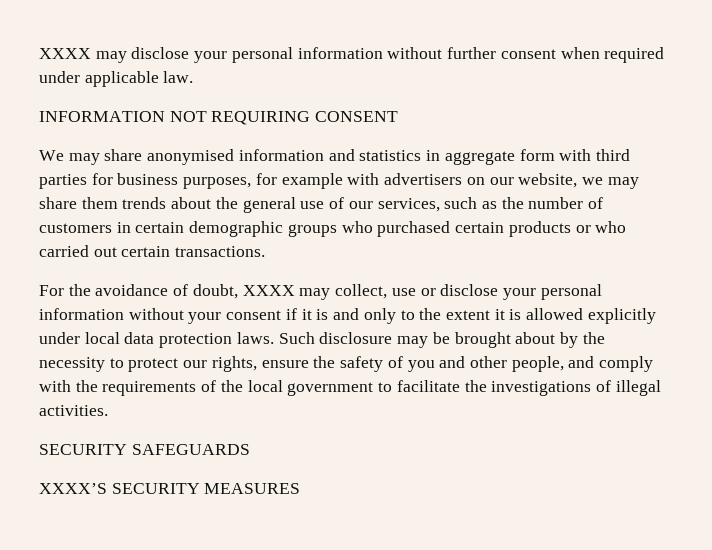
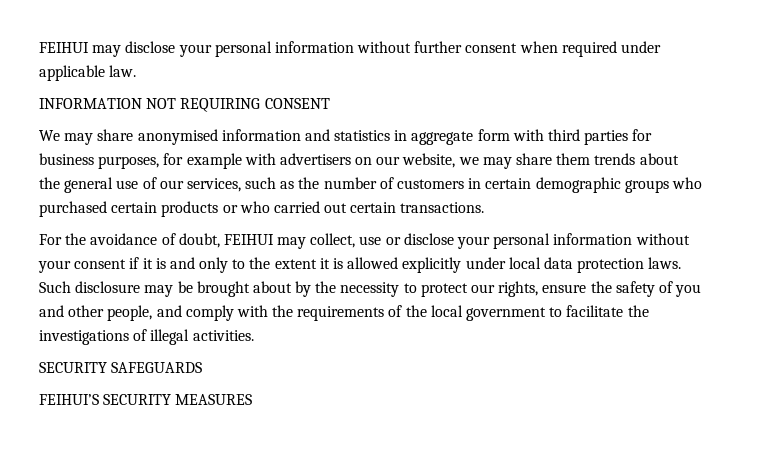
[39,48,91,59] XXXX -> [39,42,89,53] FEIHUI
[242,285,295,296] XXXX -> [223,234,274,245] FEIHUI
[39,483,107,494] XXXX’S -> [39,394,99,405] FEIHUI’S

